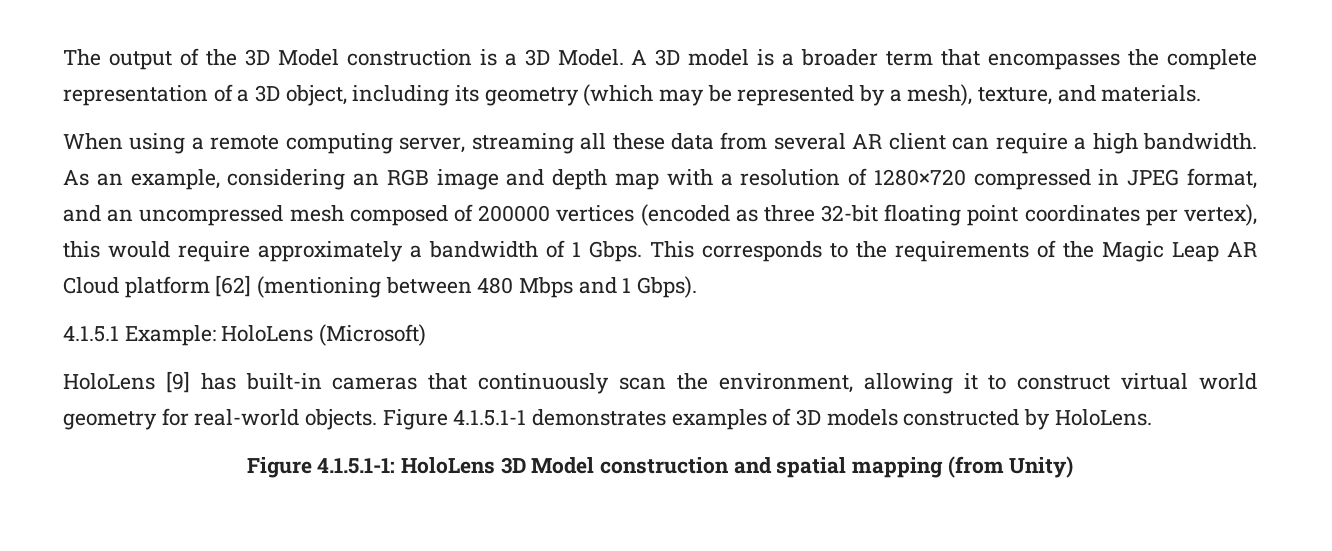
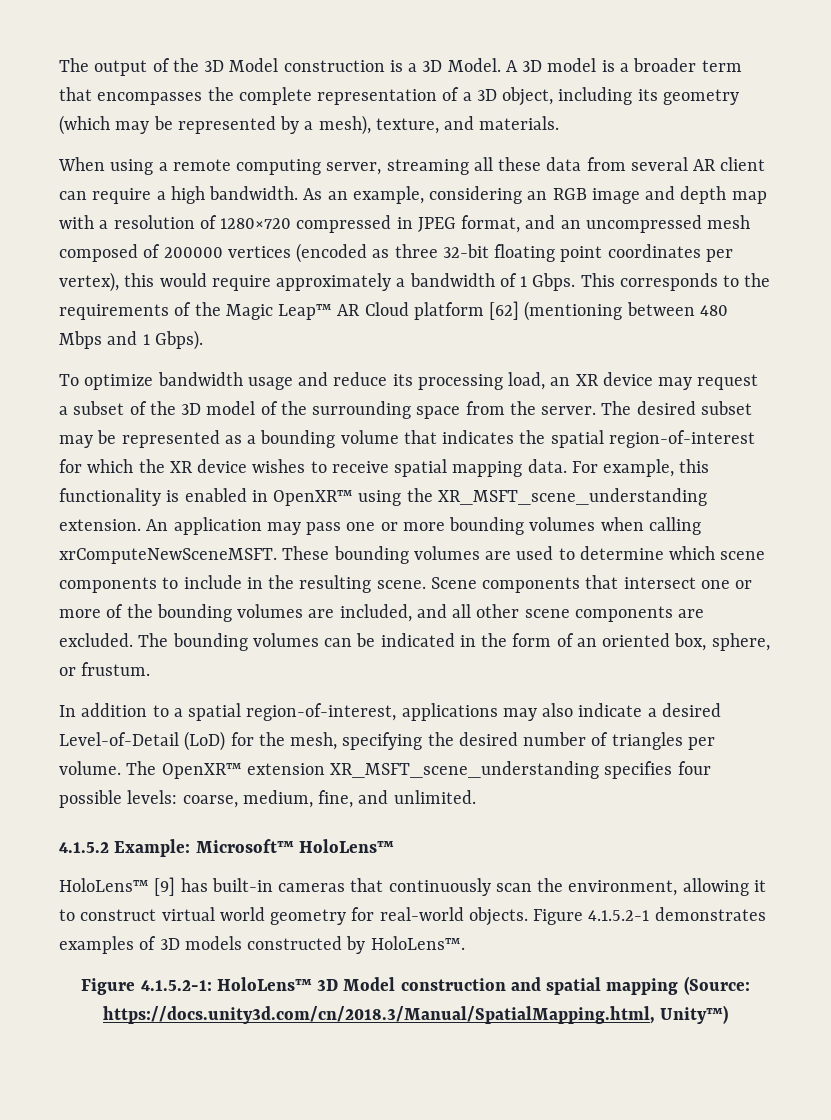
[1172,242,1219,262] Leap -> [278,304,333,320] Leap™
[63,324,427,346] [63,373,155,390] 4.1.5.1 Example: HoloLens (Microsoft) // HoloLens -> [59,372,759,390] [59,401,752,419] [59,430,755,448] [59,459,710,477] [59,488,707,506] [59,517,701,535] [59,546,766,564] [59,575,753,593] [59,604,705,622] [59,633,770,651] [59,662,151,676] [59,703,721,721] [59,731,715,751] [59,761,711,779] [59,790,476,808] [59,839,394,857] [59,878,149,892] To optimize bandwidth usage and reduce its processing load, an XR device may request a subset of the 3D model of the surrounding space from the server. The desired subset may be represented as a bounding volume that indicates the spatial region-of-interest for which the XR device wishes to receive spatial mapping data. For example, this functionality is enabled in OpenXR™ using the XR_MSFT_scene_understanding extension. An application may pass one or more bounding volumes when calling xrComputeNewSceneMSFT. These bounding volumes are used to determine which scene components to include in the resulting scene. Scene components that intersect one or more of the bounding volumes are included, and all other scene components are excluded. The bounding volumes can be indicated in the form of an oriented box, sphere, or frustum. // In addition to a spatial region-of-interest, applications may also indicate a desired Level-of-Detail (LoD) for the mesh, specifying the desired number of triangles per volume. The OpenXR™ extension XR_MSFT_scene_understanding specifies four possible levels: coarse, medium, fine, and unlimited. // 4.1.5.2 Example: Microsoft™ HoloLens™ // HoloLens™
[453,410,527,426] 4.1.5.1-1 -> [588,910,650,921] 4.1.5.2-1
[1054,409,1152,426] [246,457,495,478] HoloLens. // Figure 4.1.5.1-1: HoloLens -> [370,936,465,950] [81,977,312,995] HoloLens™. // Figure 4.1.5.2-1: HoloLens™
[947,456,1074,478] (from Unity) -> [683,976,750,995] [102,1005,729,1024] (Source: https://docs.unity3d.com/cn/2018.3/Manual/SpatialMapping.html, Unity™)

